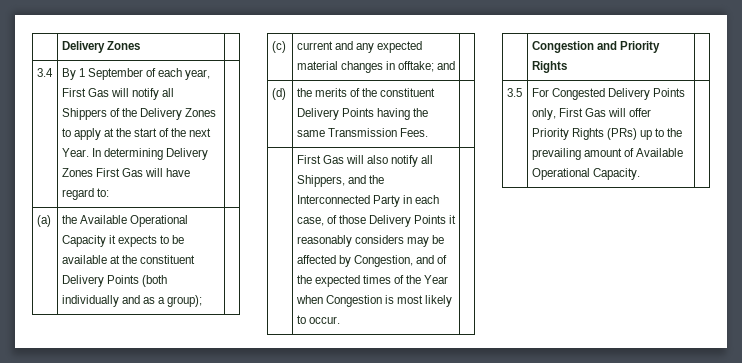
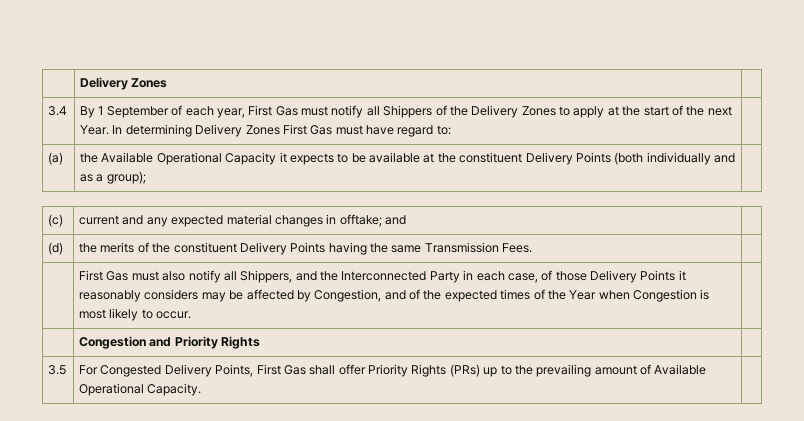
[110,88,129,97] will -> [301,106,329,116] must
[144,168,163,177] will -> [335,125,363,135] must
[345,155,364,164] will -> [131,271,159,281] must
[652,88,685,97] [531,108,626,120] Points only, First Gas will -> [215,364,336,377] Points, First Gas shall

